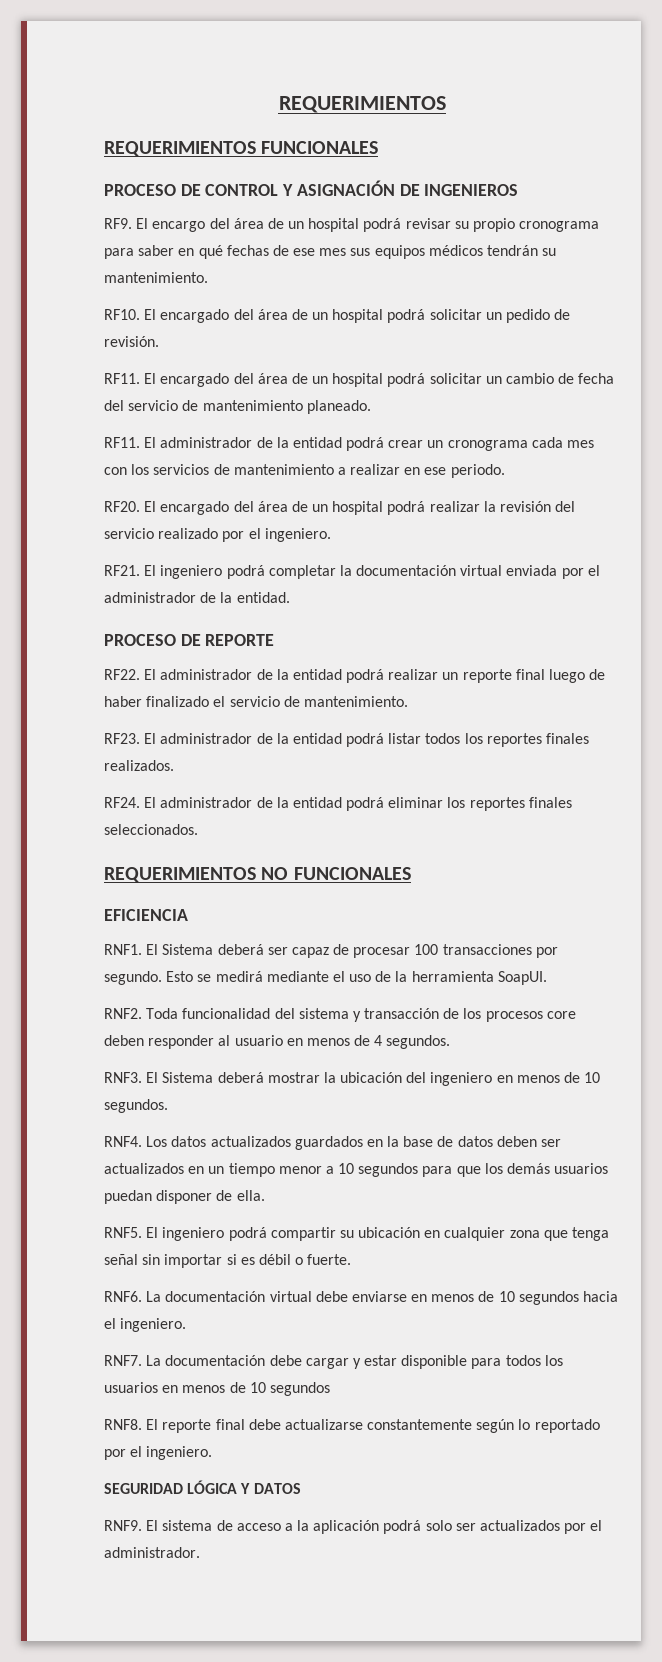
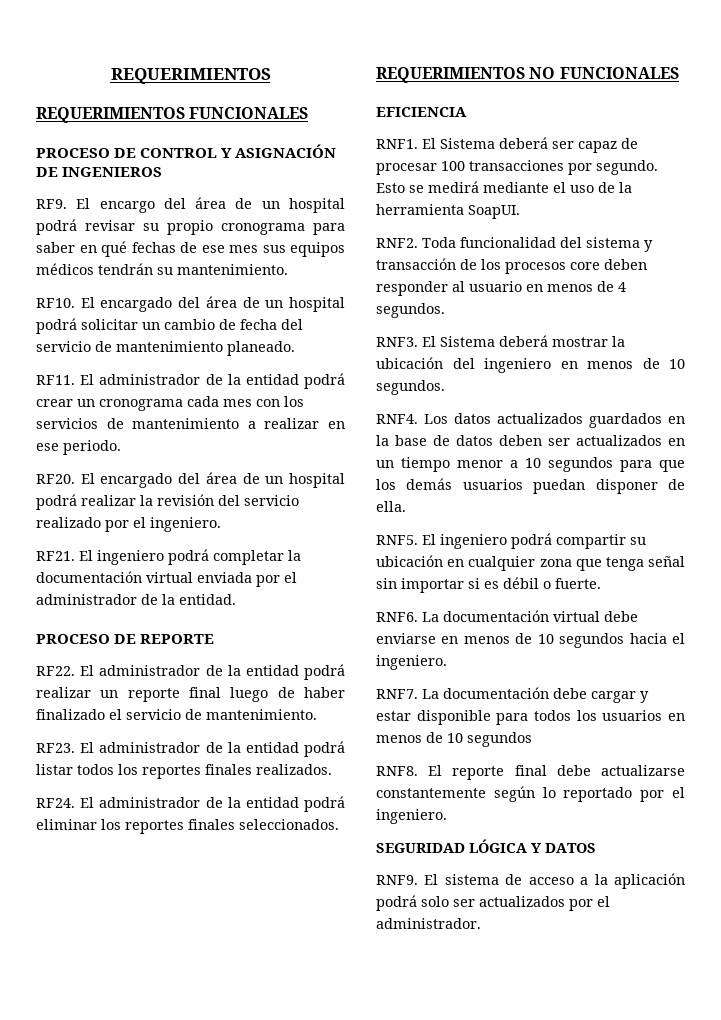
[506,309,571,323] [104,336,159,347] [104,373,502,387] pedido de revisión. // RF11. El encargado del área de un hospital podrá solicitar un -> (160, 326) none

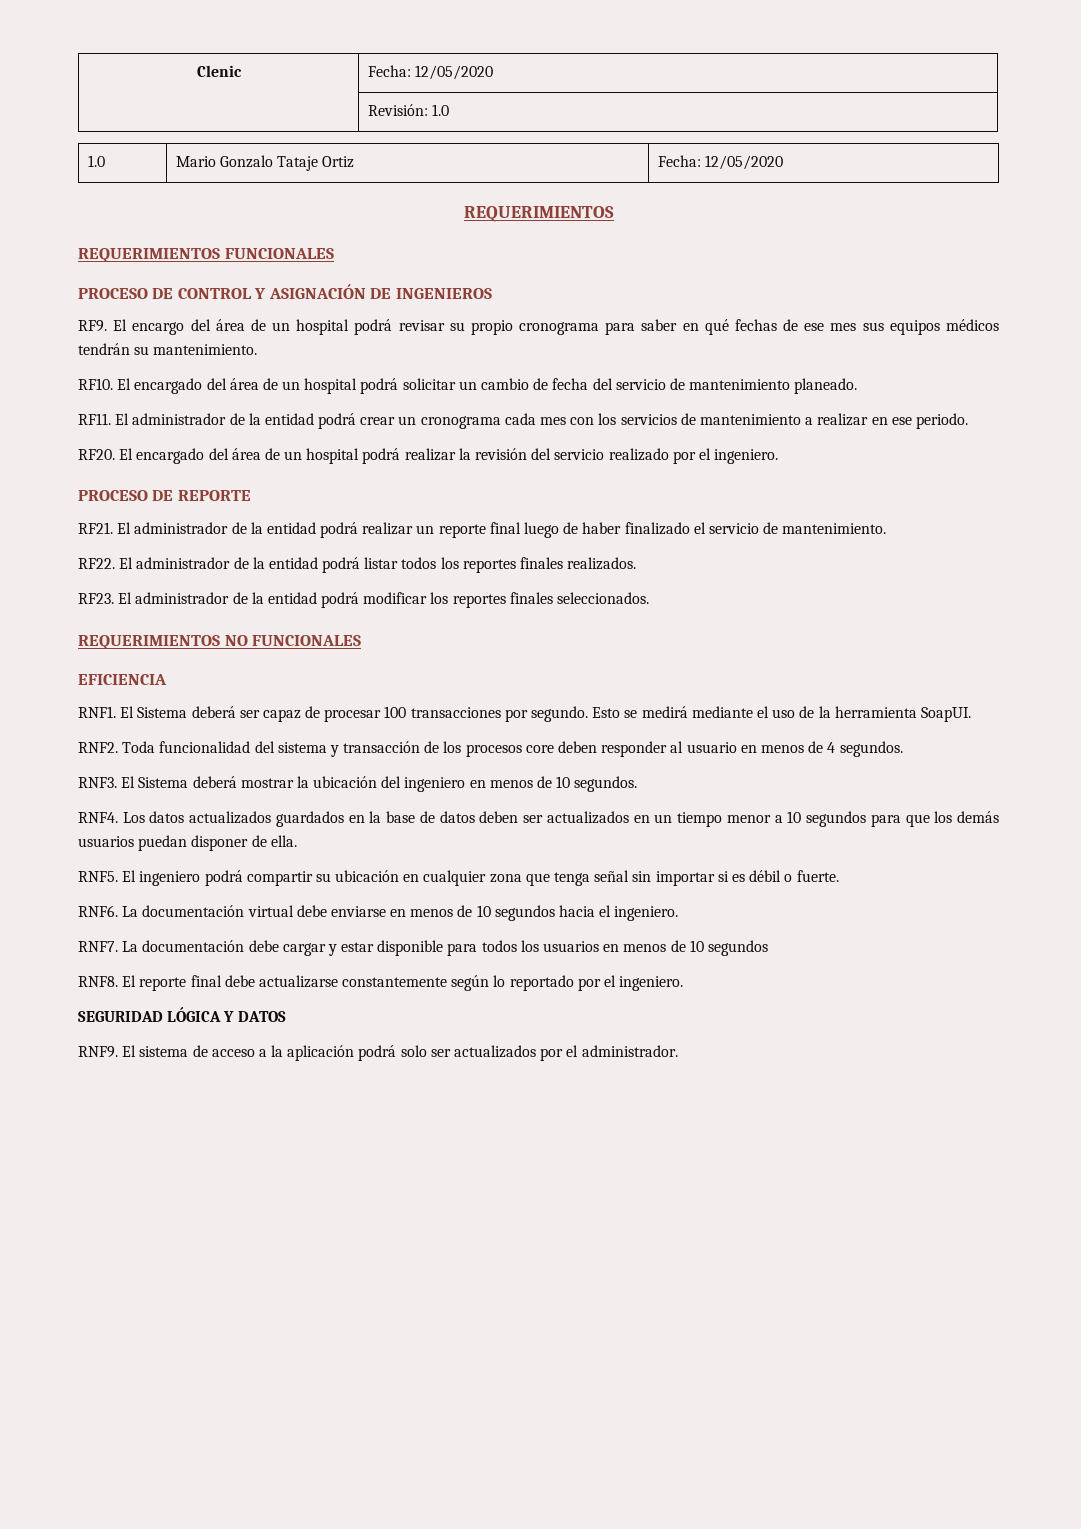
(110, 76) none -> [196,65,242,77] [367,65,493,80] [367,104,449,116] [87,155,105,167] [175,155,355,171] [657,155,783,170] Clenic | Fecha: 12/05/2020 // | Revisión: 1.0 // 1.0 | Mario Gonzalo Tataje Ortiz | Fecha: 12/05/2020 //
[36,549,301,565] [36,571,297,587] [36,594,236,605] // RF21. El ingeniero podrá completar la documentación virtual enviada por el administrador de la entidad. -> (779, 456) none
[36,666,75,676] RF22. -> [78,522,113,534] RF21.
[36,743,75,753] RF23. -> [78,558,115,569] RF22.
[36,796,345,812] [36,819,97,830] RF24. El administrador de la entidad podrá eliminar -> [78,592,428,608] RF23. El administrador de la entidad podrá modificar

